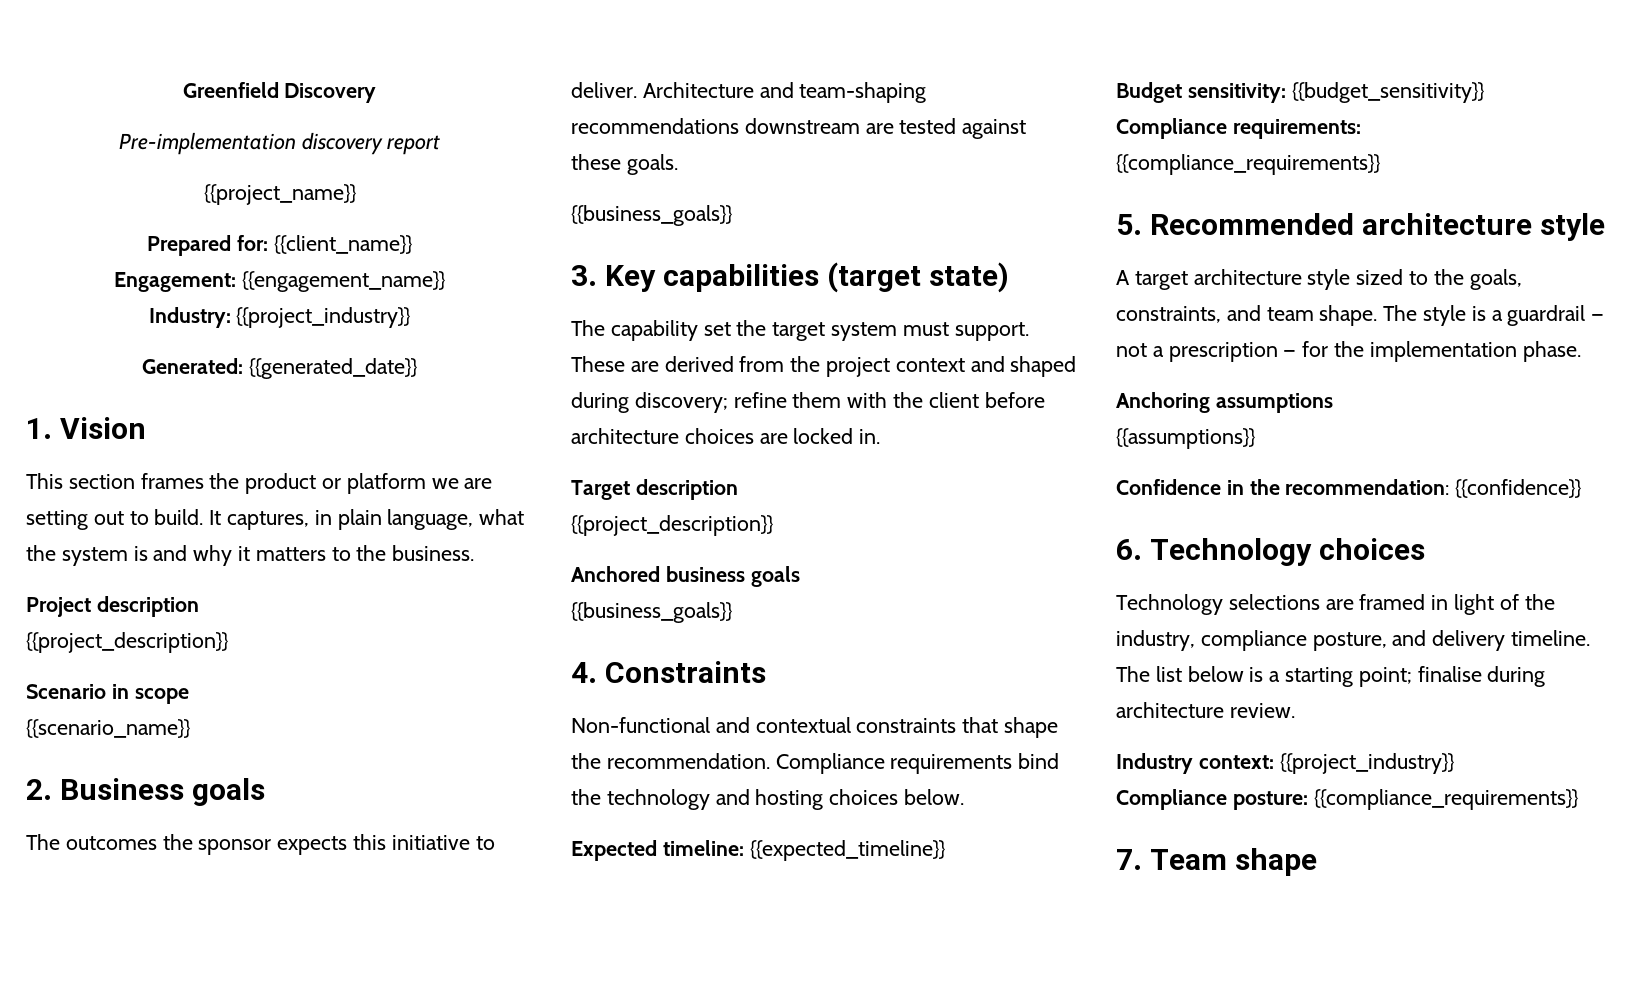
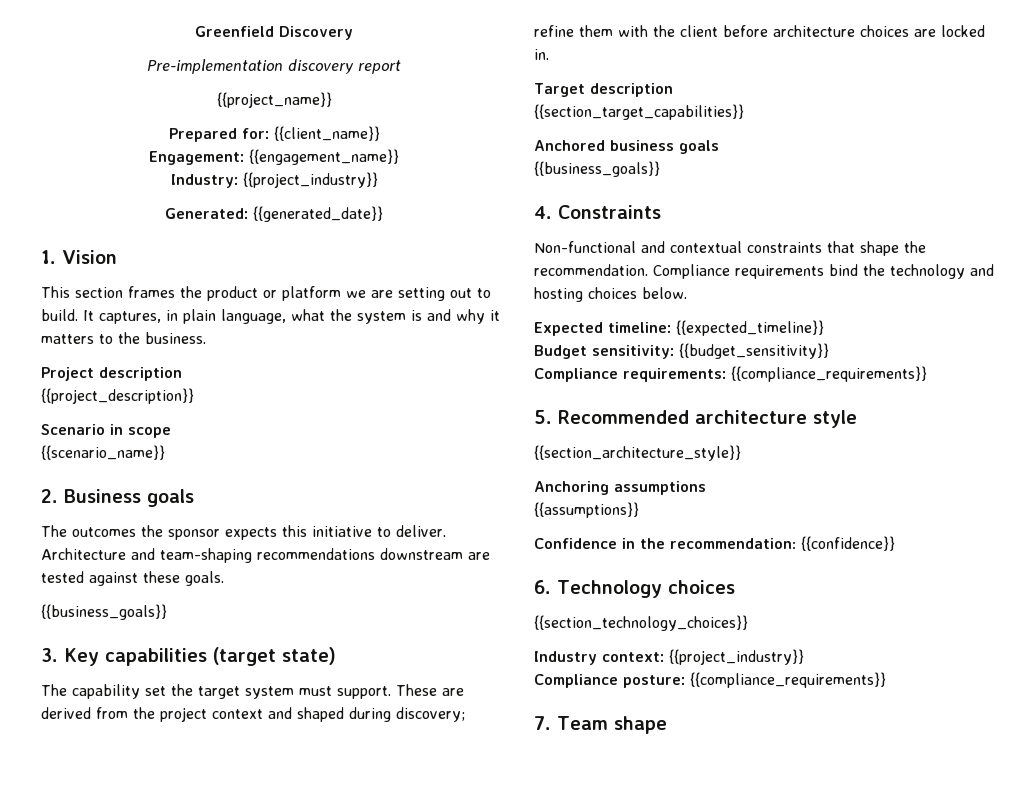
[571,515,774,536] {{project_description}} -> [534,104,744,120] {{section_target_capabilities}}
[1116,269,1522,290] [1116,305,1605,326] [1116,341,1581,362] A target architecture style sized to the goals, constraints, and team shape. The style is a guardrail — not a prescription — for the implementation phase. -> [534,445,741,461] {{section_architecture_style}}
[1116,594,1555,615] [1116,630,1591,651] [1116,666,1546,687] [1116,702,1295,718] Technology selections are framed in light of the industry, compliance posture, and delivery timeline. The list below is a starting point; finalise during architecture review. -> [534,615,748,631] {{section_technology_choices}}

